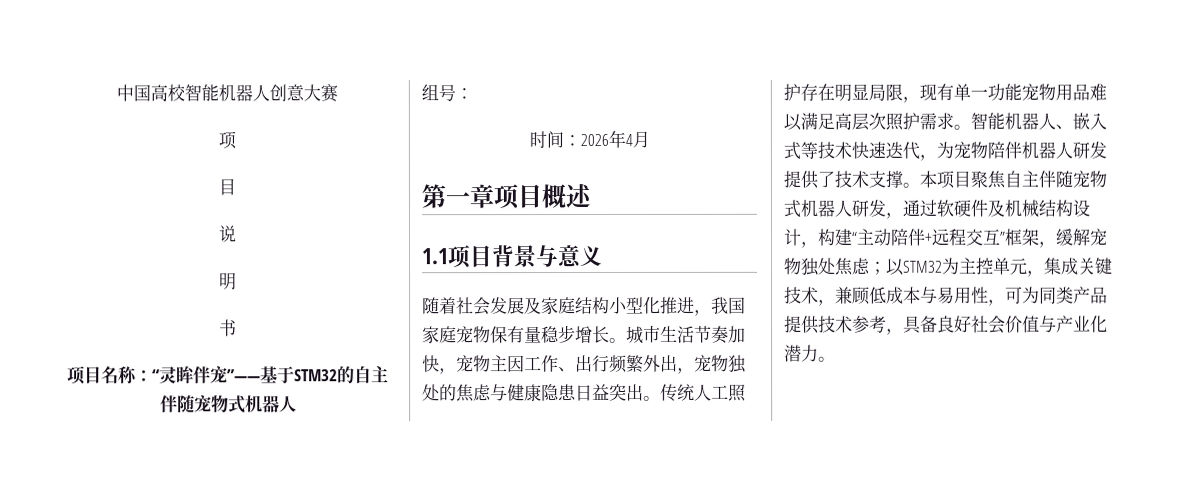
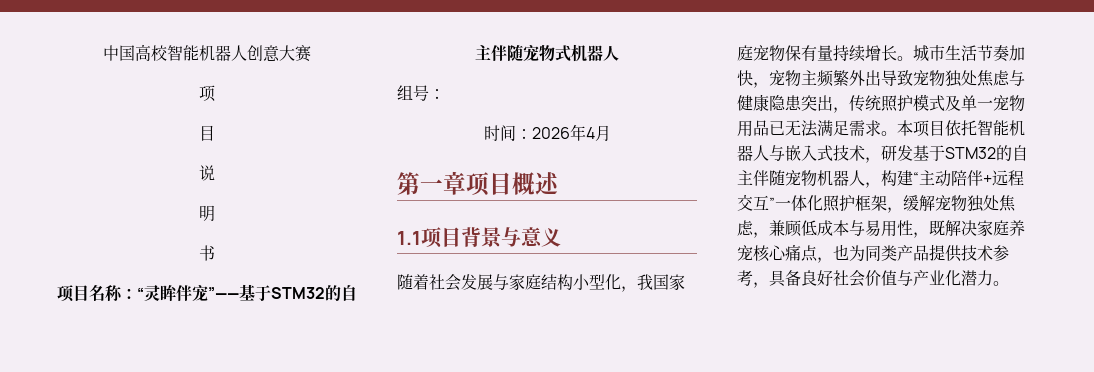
[524,297,542,315] 及 -> [493,274,509,290] 与
[660,296,695,314] 推进 -> (621, 282) none
[541,325,576,344] 稳步 -> [833,45,865,62] 持续
[507,354,610,373] 因工作、出行 -> (817, 77) none
[677,354,747,374] [422,384,457,402] ，宠物独处的 -> [881,70,977,87] 导致宠物独处
[575,383,747,402] [783,83,1107,103] [783,112,1107,131] [783,141,1107,161] [783,170,1107,189] [783,199,1090,219] [783,228,801,246] 日益突出。传统人工照护存在明显局限，现有单一功能宠物用品难以满足高层次照护需求。智能机器人、嵌入式等技术快速迭代，为宠物陪伴机器人研发提供了技术支撑。本项目聚焦自主伴随宠物式机器人研发，通过软硬件及机械结构设计 -> [801,94,1025,113] [737,120,1025,137] [737,145,1028,163] [737,170,865,187] 突出，传统照护模式及单一宠物用品已无法满足需求。本项目依托智能机器人与嵌入式技术，研发基于STM32的自主伴随宠物机器人
(1005, 237) none -> [775,195,855,212] 一体化照护
[869,257,1113,277] [784,286,819,304] ；以STM32为主控单元，集成关键技术 -> (754, 228) none
[1005,286,1023,304] 可 -> [929,220,1025,237] [737,244,849,263] 既解决家庭养宠核心痛点，也

